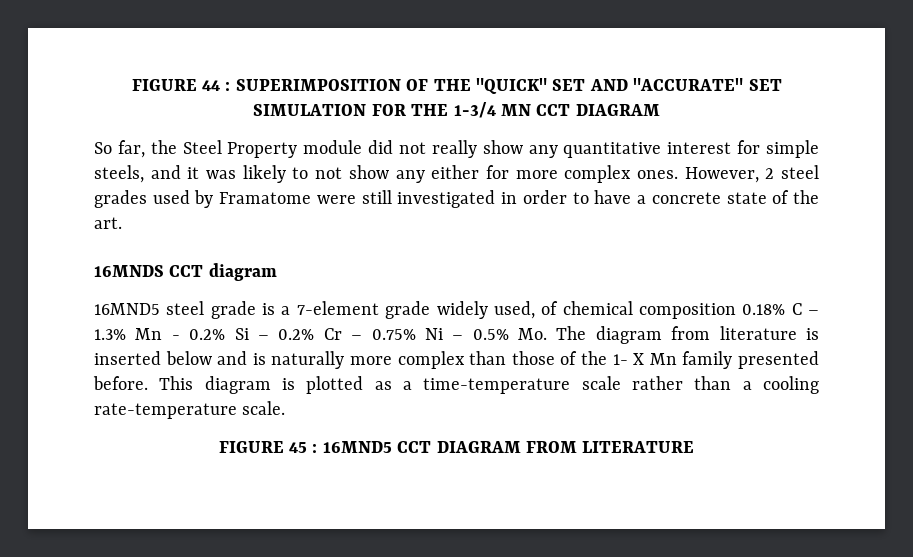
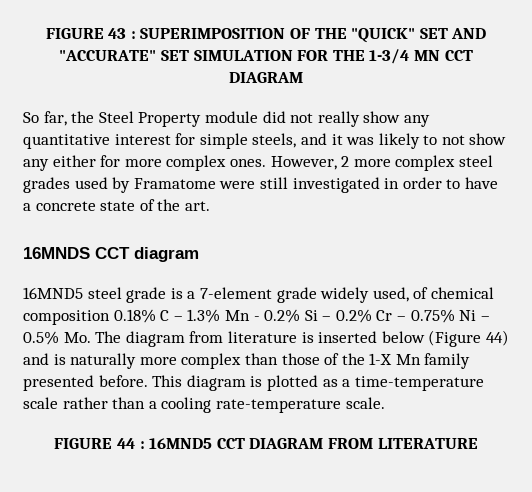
[131,79,220,91] FIGURE 44 -> [45,28,127,39] FIGURE 43
(775, 173) none -> [353,155,456,171] more complex
(212, 358) none -> [428,330,509,347] (Figure 44)
[612,353,645,365] 1- X -> [369,353,393,365] 1-X
[289,442,307,453] 45 -> [117,438,136,449] 44

